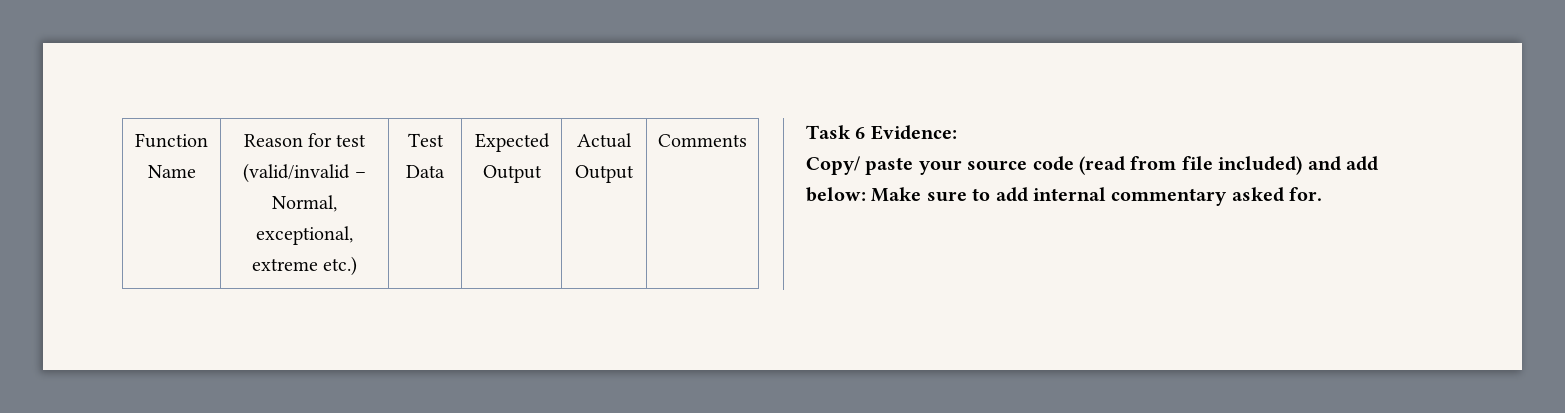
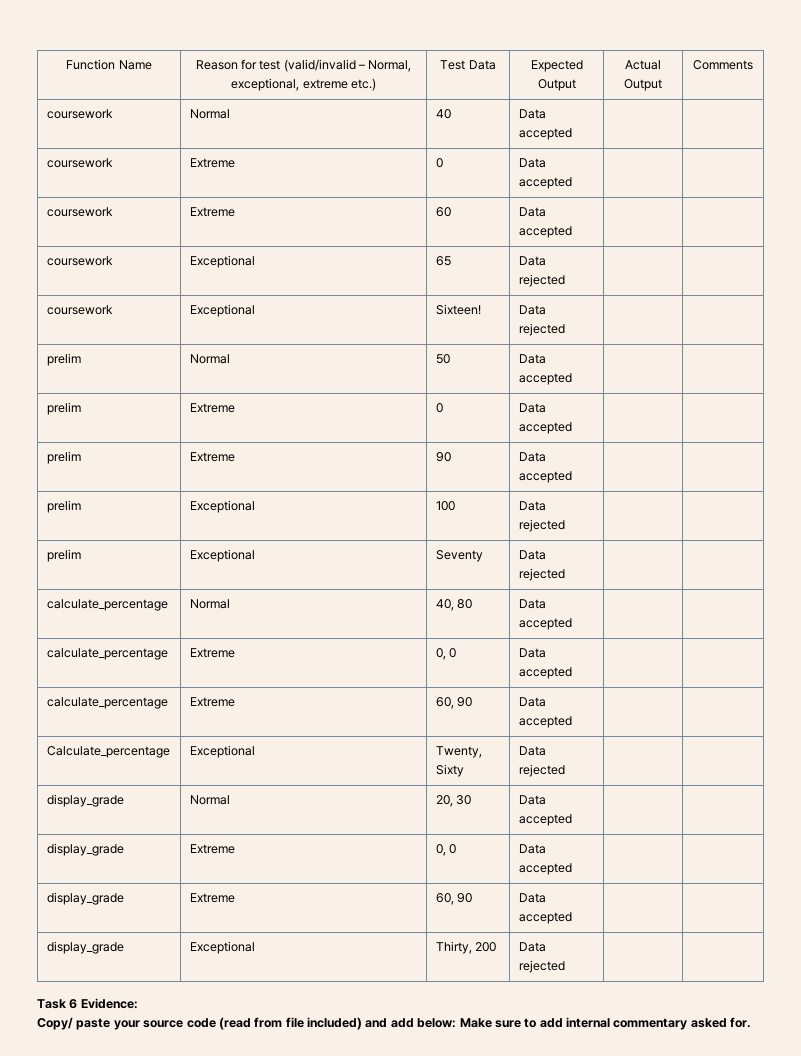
(747, 140) none -> [46,109,113,119] [189,109,230,119] [435,109,451,119] [518,109,546,119] [518,128,572,140] [46,158,113,168] [189,158,235,168] [435,158,443,168] [518,158,546,168] [518,177,572,189] [46,207,113,217] [189,207,235,217] [435,207,451,217] [518,207,546,217] [518,226,572,238] [46,256,113,266] [189,255,255,268] [435,256,451,266] [518,256,546,266] [518,274,565,287] [46,305,113,315] [189,304,255,317] [435,304,481,315] [518,305,546,315] [518,323,565,336] [46,353,81,366] [189,354,230,364] [435,354,450,364] [518,354,546,364] [518,373,572,385] [46,402,81,415] [189,403,235,413] [435,403,443,413] [518,403,546,413] [518,422,572,434] [46,451,81,464] [189,452,235,462] [435,452,451,462] [518,452,546,462] [518,471,572,483] [46,500,81,513] [189,500,255,513] [435,501,455,511] [518,501,546,511] [518,519,565,532] [46,549,81,562] [189,549,255,562] [435,550,483,562] [518,550,546,560] [518,568,565,581] [46,599,168,611] [189,599,230,609] [435,599,473,611] [518,599,546,609] [518,618,572,630] [46,648,168,660] [189,648,235,658] [435,648,457,660] [518,648,546,658] [518,667,572,679] [46,697,168,709] [189,697,235,707] [435,697,473,709] [518,697,546,707] [518,716,572,728] [46,746,170,758] [189,745,255,758] [435,746,482,758] [435,764,464,777] [518,746,546,756] [518,764,565,777] [46,794,124,807] [189,795,230,805] [435,795,472,807] [518,795,546,805] [518,814,572,826] [46,843,124,856] [189,844,235,854] [435,844,457,856] [518,844,546,854] [518,863,572,875] [46,892,124,905] [189,893,235,903] [435,893,473,905] [518,893,546,903] [518,912,572,924] [46,941,124,954] [189,941,255,954] [435,941,497,954] [518,942,546,952] [518,960,565,973] // coursework | Normal | 40 | Data accepted | | // coursework | Extreme | 0 | Data accepted | | // coursework | Extreme | 60 | Data accepted | | // coursework | Exceptional | 65 | Data rejected | | // coursework | Exceptional | Sixteen! | Data rejected | | // prelim | Normal | 50 | Data accepted | | // prelim | Extreme | 0 | Data accepted | | // prelim | Extreme | 90 | Data accepted | | // prelim | Exceptional | 100 | Data rejected | | // prelim | Exceptional | Seventy | Data rejected | | // calculate_percentage | Normal | 40, 80 | Data accepted | | // calculate_percentage | Extreme | 0, 0 | Data accepted | | // calculate_percentage | Extreme | 60, 90 | Data accepted | | // Calculate_percentage | Exceptional | Twenty, Sixty | Data rejected | | // display_grade | Normal | 20, 30 | Data accepted | | // display_grade | Extreme | 0, 0 | Data accepted | | // display_grade | Extreme | 60, 90 | Data accepted | | // display_grade | Exceptional | Thirty, 200 | Data rejected | |

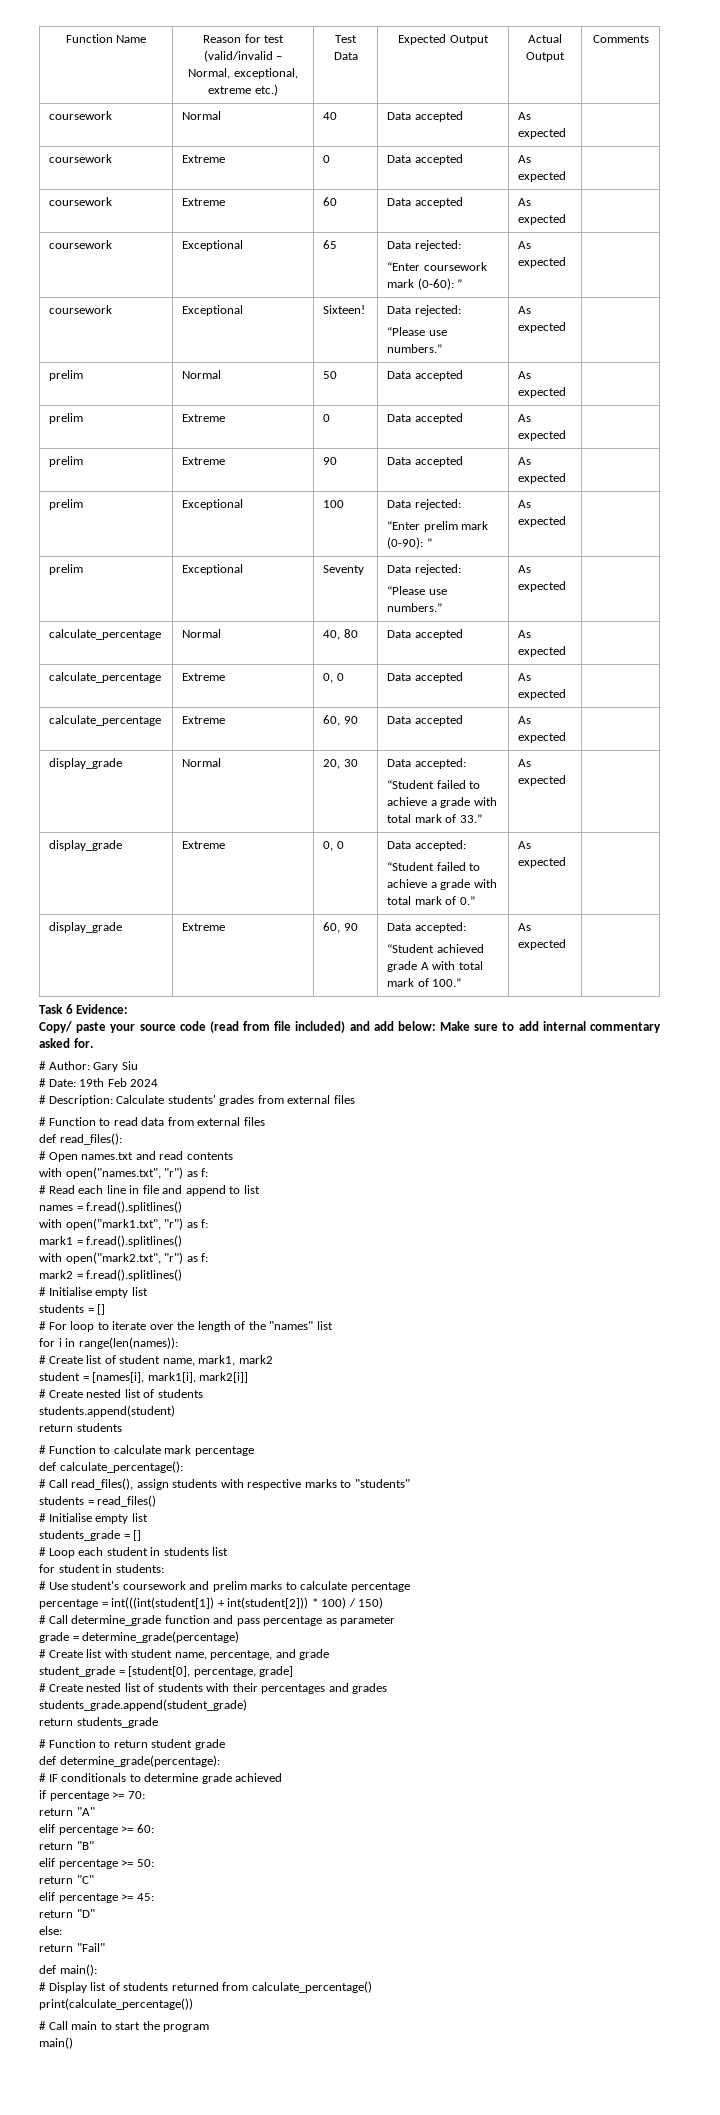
(572, 134) none -> [518,112,532,120] [518,128,567,139] As expected
(572, 183) none -> [518,155,532,163] [518,171,567,182] As expected
(572, 232) none -> [518,198,532,206] [518,214,567,225] As expected
[518,274,565,287] [46,305,113,315] [189,304,255,317] [435,304,481,315] [518,305,546,315] [518,323,565,336] rejected | | // coursework | Exceptional | Sixteen! | Data rejected | -> [414,240,461,251] [387,262,487,271] [387,278,463,290] [518,241,532,249] [518,257,567,268] [49,305,113,314] [182,305,244,316] [323,305,366,314] [387,305,461,316] [387,327,447,336] [387,344,443,353] [518,306,532,314] [518,322,567,333] rejected: // “Enter coursework mark (0-60): ” | As expected | // coursework | Exceptional | Sixteen! | Data rejected: // “Please use numbers.” | As expected
(572, 379) none -> [518,371,532,379] [518,387,567,398] As expected
(572, 428) none -> [518,414,532,422] [518,430,567,441] As expected
(572, 477) none -> [518,457,532,465] [518,473,567,484] As expected
[518,519,565,532] [46,549,81,562] [189,549,255,562] [435,550,483,562] [518,550,546,560] [518,568,565,581] rejected | | // prelim | Exceptional | Seventy | Data rejected | -> [414,499,461,510] [387,521,489,532] [387,537,432,549] [518,500,532,508] [518,516,567,527] [49,564,84,575] [182,564,244,575] [323,565,365,575] [387,564,461,575] [387,586,447,595] [387,603,443,612] [518,565,532,573] [518,581,567,592] rejected: // “Enter prelim mark (0-90): ” | As expected | // prelim | Exceptional | Seventy | Data rejected: // “Please use numbers.” | As expected
(572, 624) none -> [518,630,532,638] [518,646,567,657] As expected
(572, 673) none -> [518,673,532,681] [518,689,567,700] As expected
[46,746,170,758] [189,745,255,758] [435,746,482,758] [435,764,464,777] [518,746,546,756] [518,764,565,777] | // Calculate_percentage | Exceptional | Twenty, Sixty | Data rejected | -> [518,716,532,724] [518,732,567,743] As expected
[518,814,572,826] accepted | -> [414,758,466,769] [387,780,481,789] [387,797,497,808] [387,814,482,823] [518,759,532,767] [518,775,567,786] accepted: // “Student failed to achieve a grade with total mark of 33.” | As expected
[518,863,572,875] accepted | -> [414,840,466,851] [387,862,481,871] [387,879,497,890] [387,896,475,905] [518,841,532,849] [518,857,567,868] accepted: // “Student failed to achieve a grade with total mark of 0.” | As expected
[518,912,572,924] [46,941,124,954] [189,941,255,954] [435,941,497,954] [518,942,546,952] [518,960,565,973] accepted | | // display_grade | Exceptional | Thirty, 200 | Data rejected | -> [414,922,466,933] [387,944,484,953] [387,961,483,972] [387,978,462,987] [518,923,532,931] [518,939,567,950] accepted: // “Student achieved grade A with total mark of 100.” | As expected
(752, 1022) none -> [39,1061,138,1072] [39,1078,159,1087] [39,1095,355,1106] [39,1117,265,1126] [39,1133,122,1145] [39,1151,233,1162] [39,1167,209,1179] [39,1185,260,1196] [39,1201,183,1213] [39,1218,209,1230] [39,1235,183,1247] [39,1252,209,1264] [39,1269,183,1281] [39,1287,148,1298] [39,1304,106,1315] [39,1321,333,1332] [39,1337,178,1349] [39,1355,273,1366] [39,1372,249,1383] [39,1389,203,1398] [39,1405,175,1417] [39,1423,122,1432] [39,1445,254,1456] [39,1461,183,1473] [39,1478,410,1490] [39,1495,157,1507] [39,1513,148,1524] [39,1530,142,1541] [39,1547,229,1558] [39,1564,164,1573] [39,1581,410,1592] [39,1597,384,1609] [39,1615,396,1626] [39,1631,240,1643] [39,1649,330,1660] [39,1666,294,1677] [39,1683,388,1694] [39,1699,247,1711] [39,1717,158,1728] [39,1739,225,1750] [39,1755,220,1767] [39,1773,283,1784] [39,1790,145,1801] [39,1807,95,1816] [39,1824,154,1835] [39,1841,94,1850] [39,1858,154,1869] [39,1875,94,1884] [39,1892,154,1903] [39,1909,95,1918] [39,1926,62,1935] [39,1943,105,1952] [39,1964,97,1976] [39,1981,372,1993] [39,1998,193,2010] [39,2021,210,2032] [39,2037,73,2049] // # Author: Gary Siu // # Date: 19th Feb 2024 // # Description: Calculate students' grades from external files // # Function to read data from external files // def read_files(): // # Open names.txt and read contents // with open("names.txt", "r") as f: // # Read each line in file and append to list // names = f.read().splitlines() // with open("mark1.txt", "r") as f: // mark1 = f.read().splitlines() // with open("mark2.txt", "r") as f: // mark2 = f.read().splitlines() // # Initialise empty list // students = [] // # For loop to iterate over the length of the "names" list // for i in range(len(names)): // # Create list of student name, mark1, mark2 // student = [names[i], mark1[i], mark2[i]] // # Create nested list of students // students.append(student) // return students // # Function to calculate mark percentage // def calculate_percentage(): // # Call read_files(), assign students with respective marks to "students" // students = read_files() // # Initialise empty list // students_grade = [] // # Loop each student in students list // for student in students: // # Use student's coursework and prelim marks to calculate percentage // percentage = int(((int(student[1]) + int(student[2])) * 100) / 150) // # Call determine_grade function and pass percentage as parameter // grade = determine_grade(percentage) // # Create list with student name, percentage, and grade // student_grade = [student[0], percentage, grade] // # Create nested list of students with their percentages and grades // students_grade.append(student_grade) // return students_grade // # Function to return student grade // def determine_grade(percentage): // # IF conditionals to determine grade achieved // if percentage >= 70: // return "A" // elif percentage >= 60: // return "B" // elif percentage >= 50: // return "C" // elif percentage >= 45: // return "D" // else: // return "Fail" // def main(): // # Display list of students returned from calculate_percentage() // print(calculate_percentage()) // # Call main to start the program // main()

